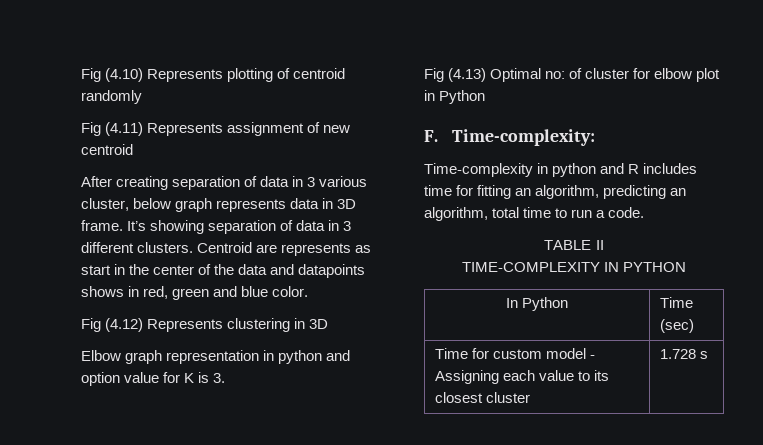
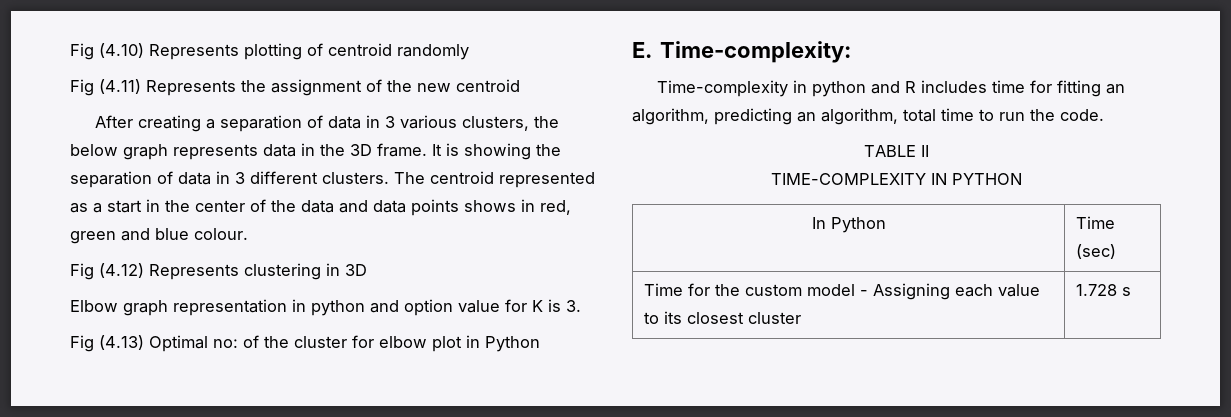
(224, 129) none -> [241,80,266,92] the
(321, 127) none -> [387,80,412,92] the
(169, 183) none -> [206,119,216,129] a
[81,198,129,211] cluster, -> [462,116,560,131] clusters, the
(334, 203) none -> [320,144,345,156] the
[127,220,205,234] It’s showing -> [432,143,561,160] It is showing the
[197,242,372,256] Centroid are represents as -> [394,171,595,188] [70,203,102,213] The centroid represented as a
[298,264,366,278] datapoints -> [373,199,459,216] data points
[272,286,309,297] color. -> [194,228,248,240] colour.
(583, 73) none -> [264,336,289,348] the
[424,130,438,142] F. -> [632,42,652,58] E.
[596,210,606,218] a -> [1030,109,1055,121] the
(490, 353) none -> [715,284,741,296] the

